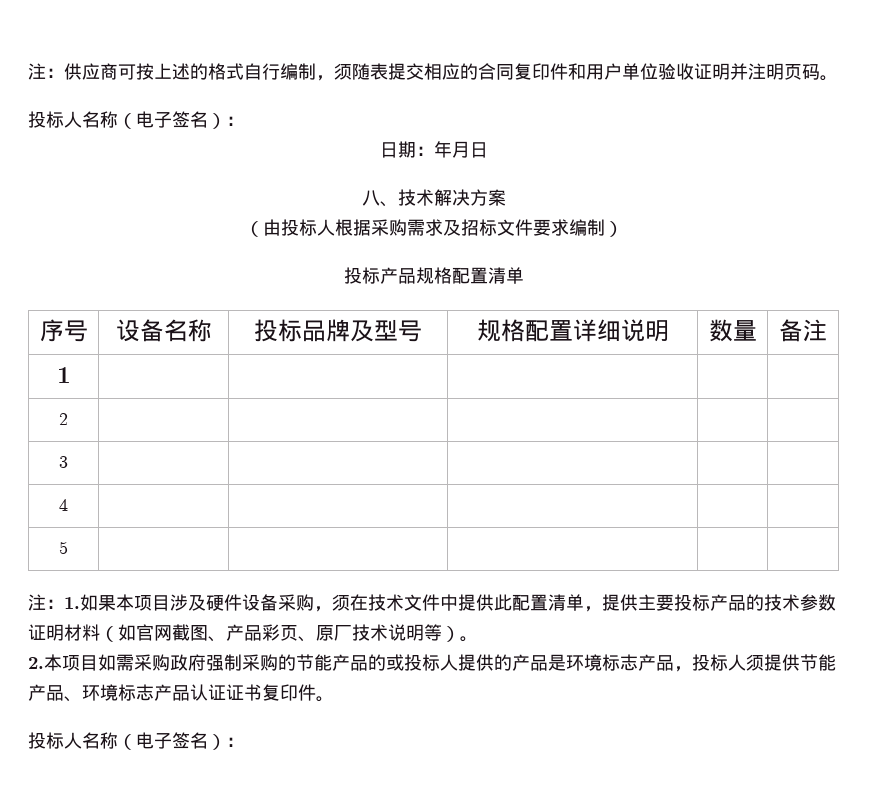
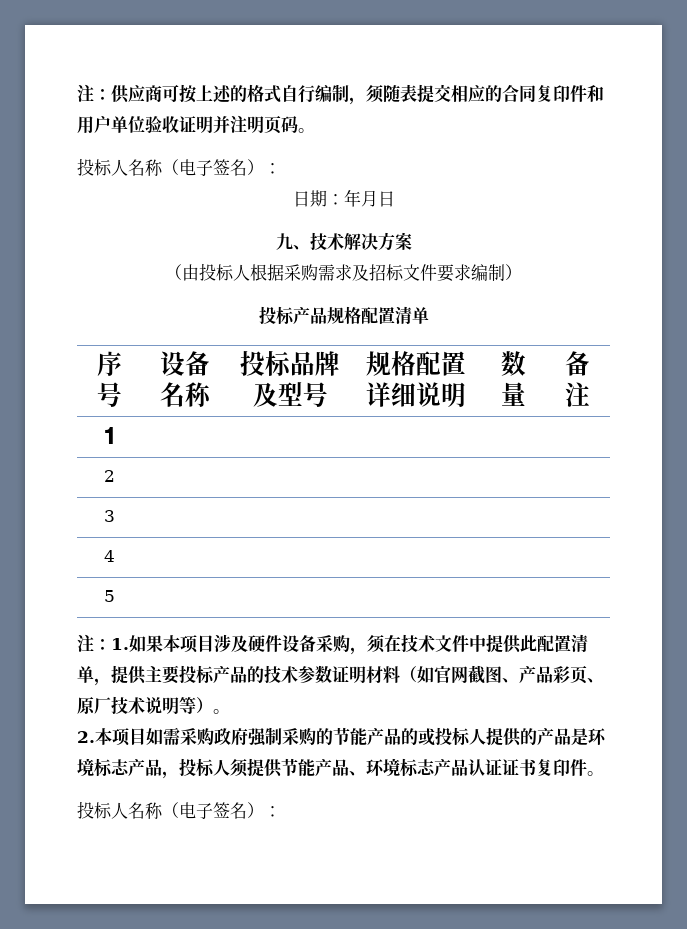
[361,190,380,206] 八 -> [275,233,293,250] 九

